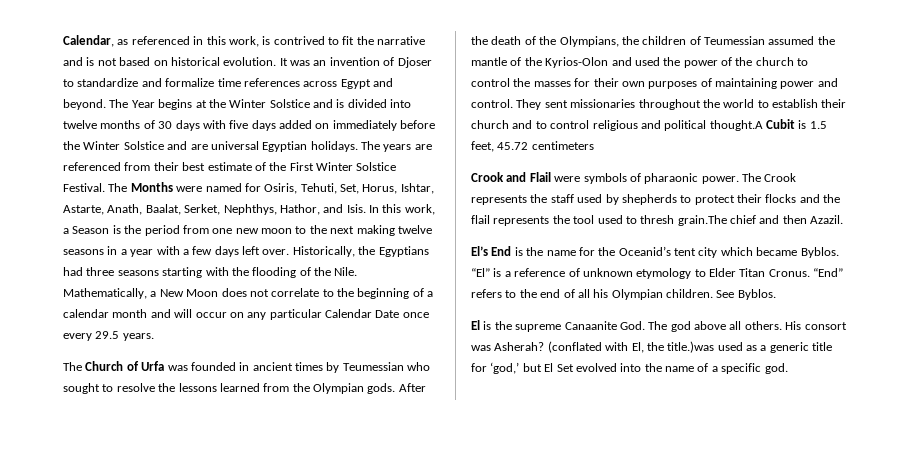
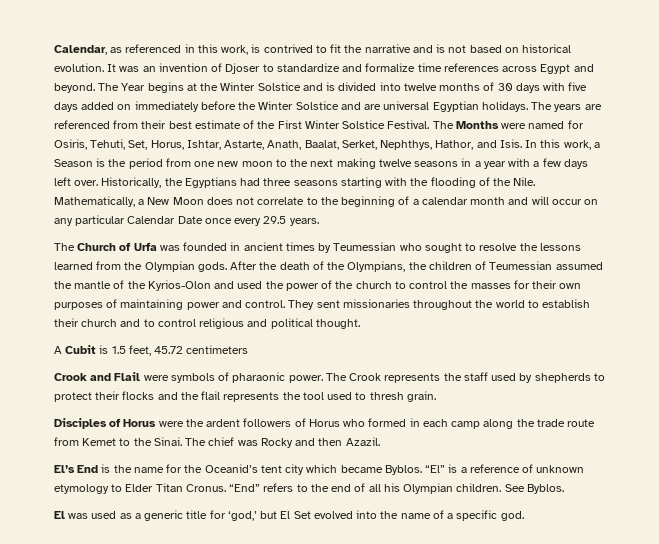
[709,120,763,131] thought.A -> [315,319,360,329] [54,346,62,354] thought. // A
[677,215,756,226] grain.The chief -> [406,391,436,402] [54,418,596,429] [54,437,293,448] grain. // Disciples of Horus were the ardent followers of Horus who formed in each camp along the trade route from Kemet to the Sinai. The chief was Rocky
[483,321,847,332] [471,341,715,353] is the supreme Canaanite God. The god above all others. His consort was Asherah? (conflated with El, the title.)was -> [68,513,89,519] was

